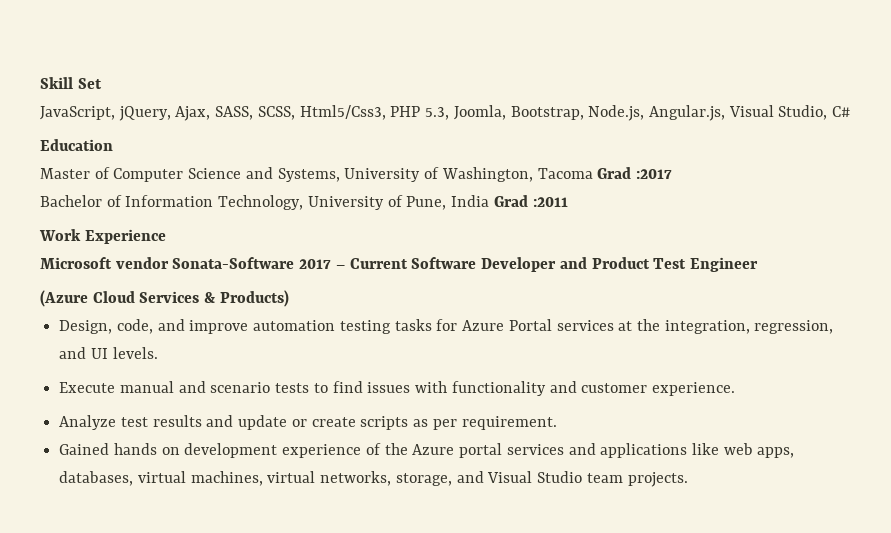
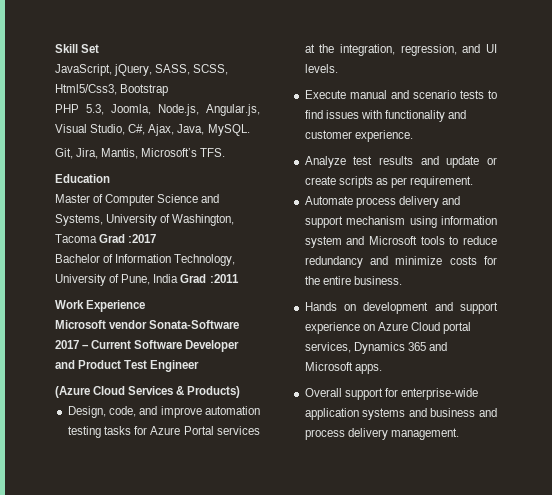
[175,106,211,121] Ajax, -> (153, 70) none
(386, 112) none -> [120,84,169,96] Bootstrap //
[510,106,584,120] Bootstrap, -> (151, 109) none
[832,106,851,117] C# -> [128,124,250,136] [55,148,226,159] C#, Ajax, Java, MySQL. // Git, Jira, Mantis, Microsoft’s TFS.
[59,443,795,458] [59,471,688,487] Gained hands on development experience of the Azure portal services and applications like web apps, databases, virtual machines, virtual networks, storage, and Visual Studio team projects. -> [304,196,460,208] [304,216,497,228] [304,236,497,248] [304,256,497,268] [304,276,402,285] [304,302,498,314] [304,322,472,334] [304,342,447,354] [304,362,382,374] [304,388,478,400] [304,408,497,420] [304,428,459,440] Automate process delivery and support mechanism using information system and Microsoft tools to reduce redundancy and minimize costs for the entire business. // Hands on development and support experience on Azure Cloud portal services, Dynamics 365 and Microsoft apps. // Overall support for enterprise-wide application systems and business and process delivery management.

